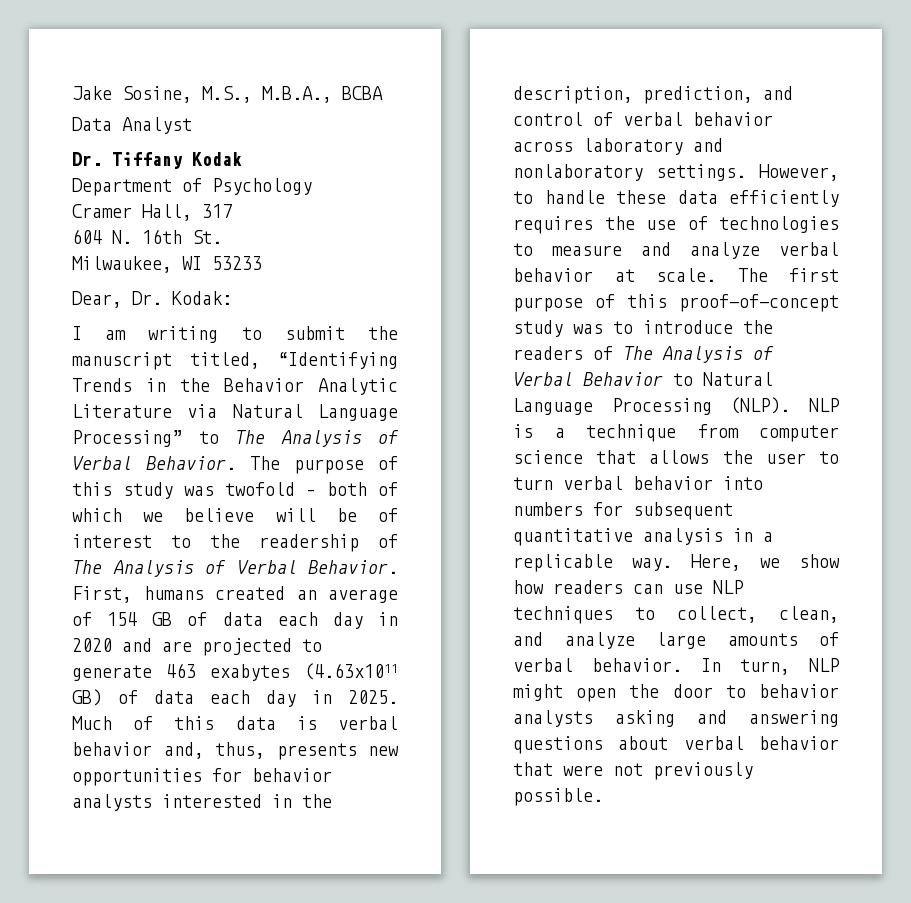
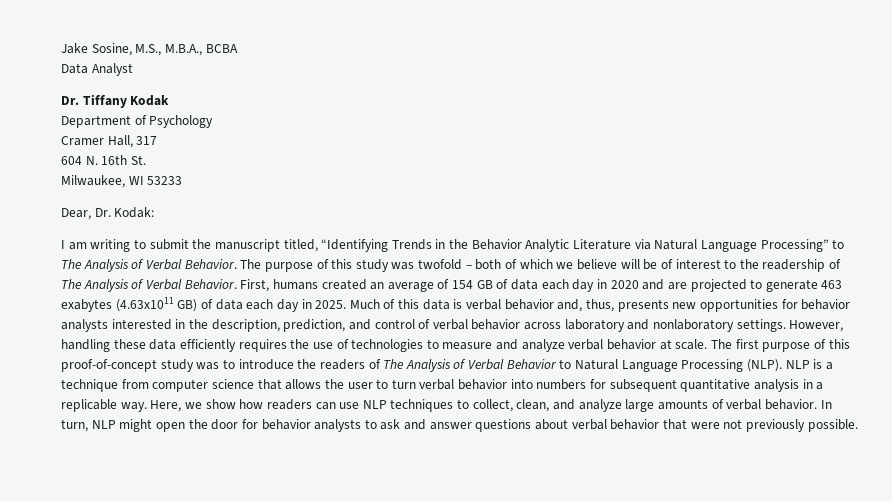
[513,190,605,204] to handle -> [61,339,110,352] handling
[725,684,839,698] [513,710,839,727] to behavior analysts asking and answering -> [241,419,472,432] for behavior analysts to ask and answer

